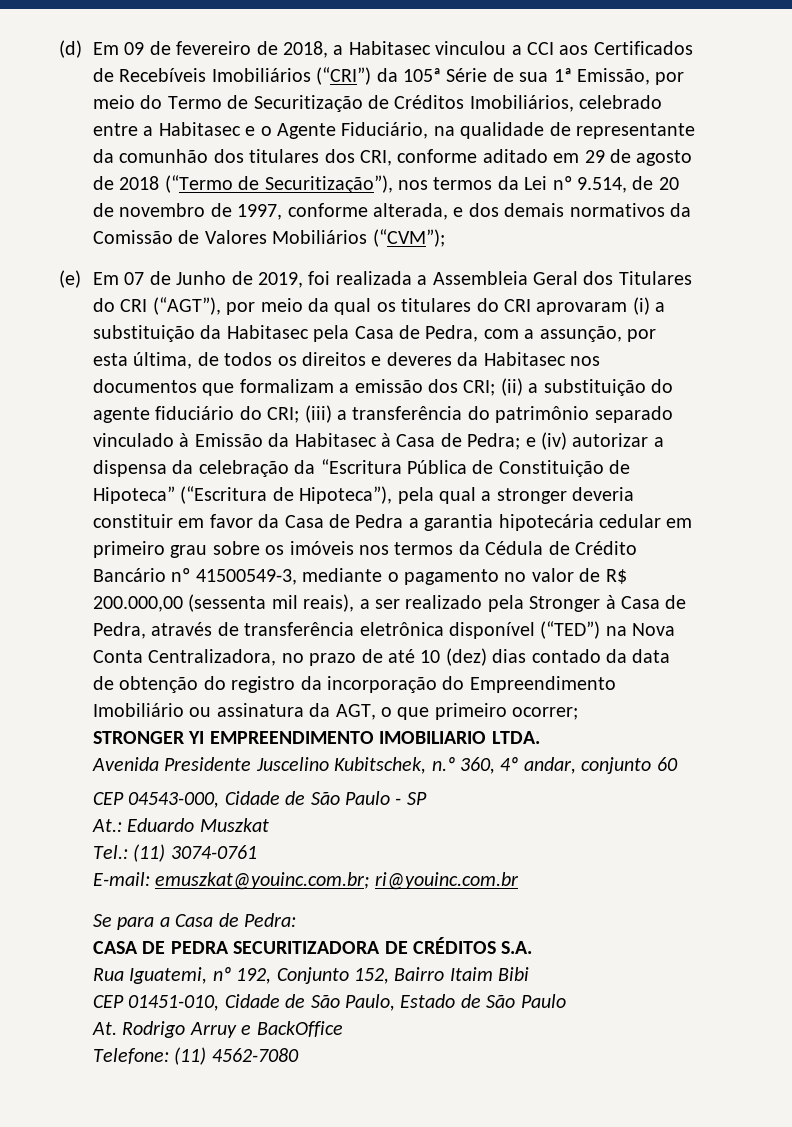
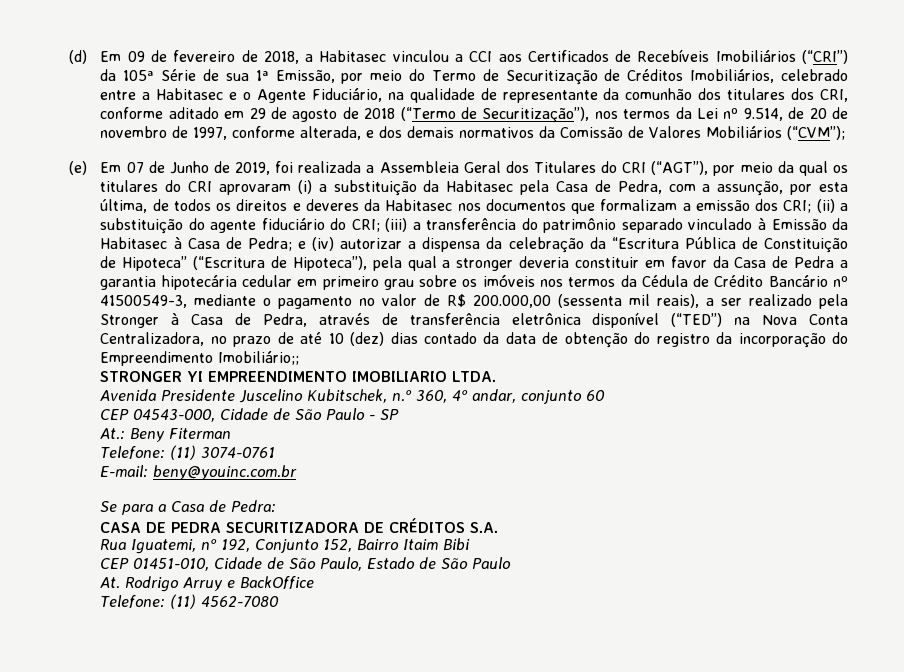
[92,703,579,720] Imobiliário ou assinatura da AGT, o que primeiro ocorrer; -> [218,351,300,365] Imobiliário;;
[127,818,269,832] [92,845,128,859] Eduardo Muszkat // Tel.: -> [130,428,232,442] [100,446,166,459] Beny Fiterman // Telefone:
[155,872,519,890] emuszkat@youinc.com.br; ri@youinc.com.br -> [153,465,298,480] beny@youinc.com.br

